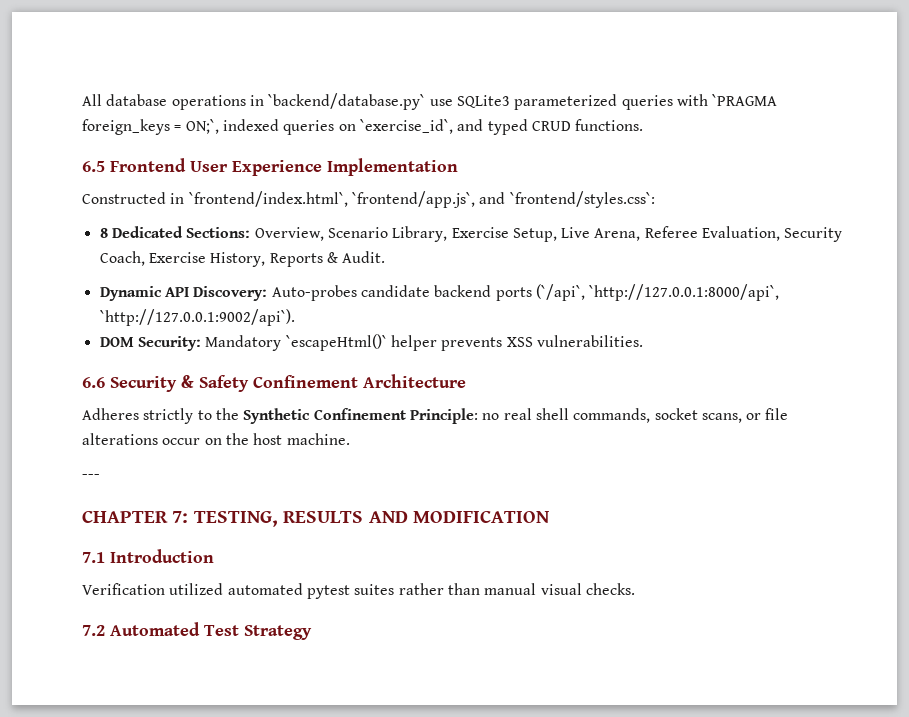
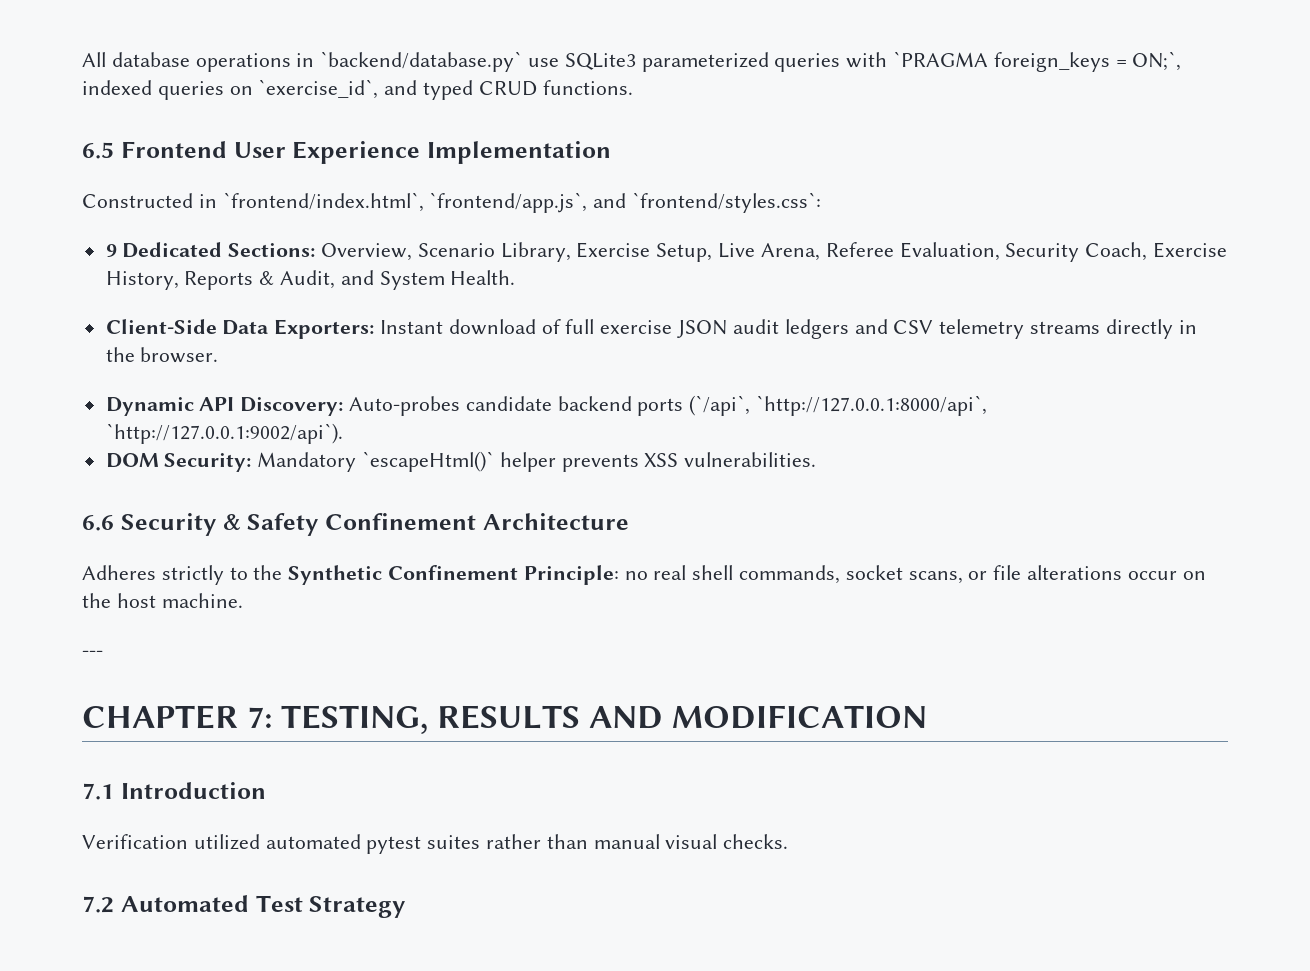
[99,228,108,238] 8 -> [105,244,117,257] 9
[342,251,386,263] Audit. -> [280,270,516,290] [105,319,1197,339] [105,347,219,363] Audit, and System Health. // Client-Side Data Exporters: Instant download of full exercise JSON audit ledgers and CSV telemetry streams directly in the browser.

